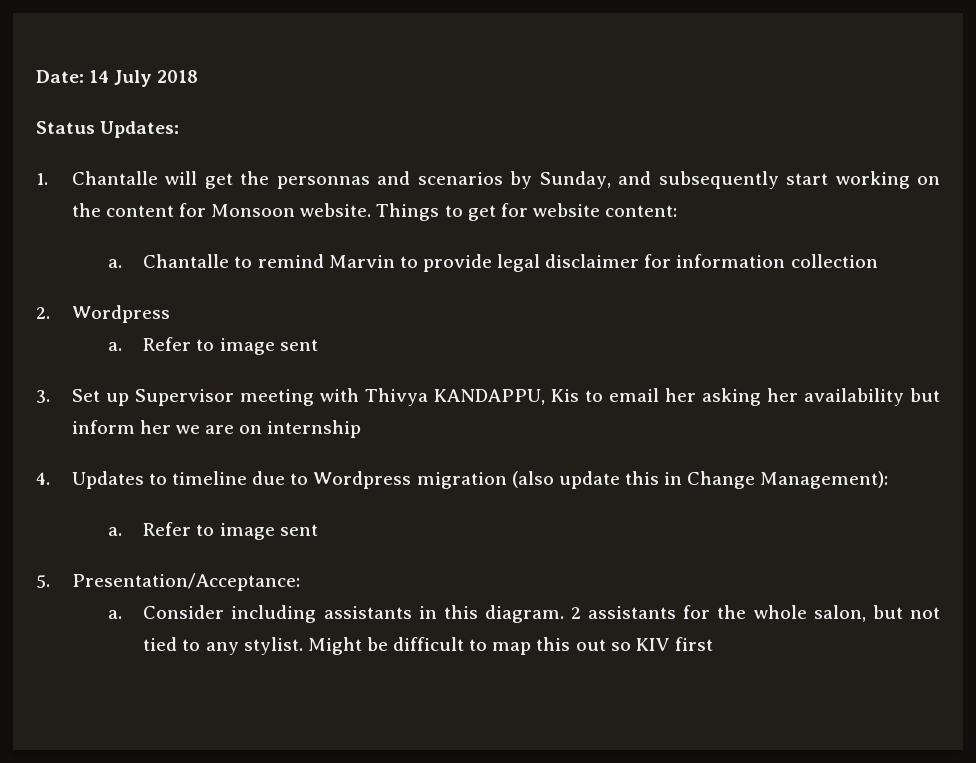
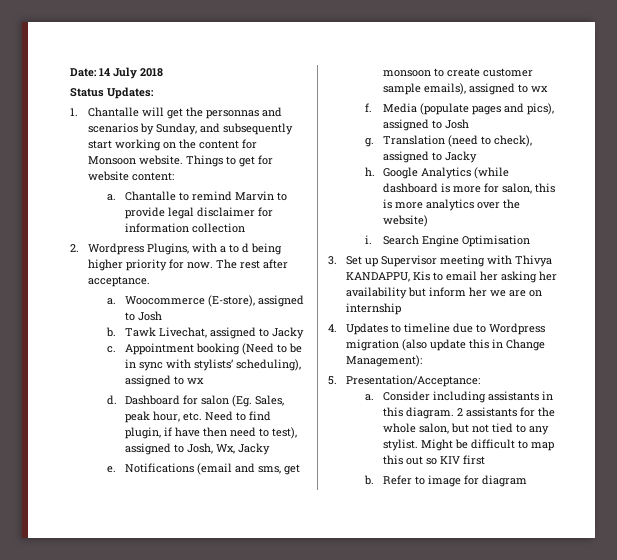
[107,337,318,355] // a. Refer to image sent -> [147,243,283,255] [88,259,289,271] [88,276,151,287] [106,295,305,307] [125,311,163,321] [105,327,305,339] [106,343,303,355] [125,359,302,371] [125,375,205,387] [106,395,285,407] [125,411,272,423] [125,427,298,439] [125,443,271,455] [106,463,301,475] [383,68,534,77] [383,83,549,95] [364,103,555,115] [383,119,470,131] [364,135,533,147] [383,151,478,163] [364,167,510,179] [383,183,556,194] [383,199,521,211] [383,215,429,227] [364,235,531,247] Plugins, with a to d being higher priority for now. The rest after acceptance. // a. Woocommerce (E-store), assigned to Josh // b. Tawk Livechat, assigned to Jacky // c. Appointment booking (Need to be in sync with stylists’ scheduling), assigned to wx // d. Dashboard for salon (Eg. Sales, peak hour, etc. Need to find plugin, if have then need to test), assigned to Josh, Wx, Jacky // e. Notifications (email and sms, get monsoon to create customer sample emails), assigned to wx // f. Media (populate pages and pics), assigned to Josh // g. Translation (need to check), assigned to Jacky // h. Google Analytics (while dashboard is more for salon, this is more analytics over the website) // i. Search Engine Optimisation
[107,522,318,540] // a. Refer to image sent -> (423, 361) none
(714, 644) none -> [363,475,528,487] // b. Refer to image for diagram

